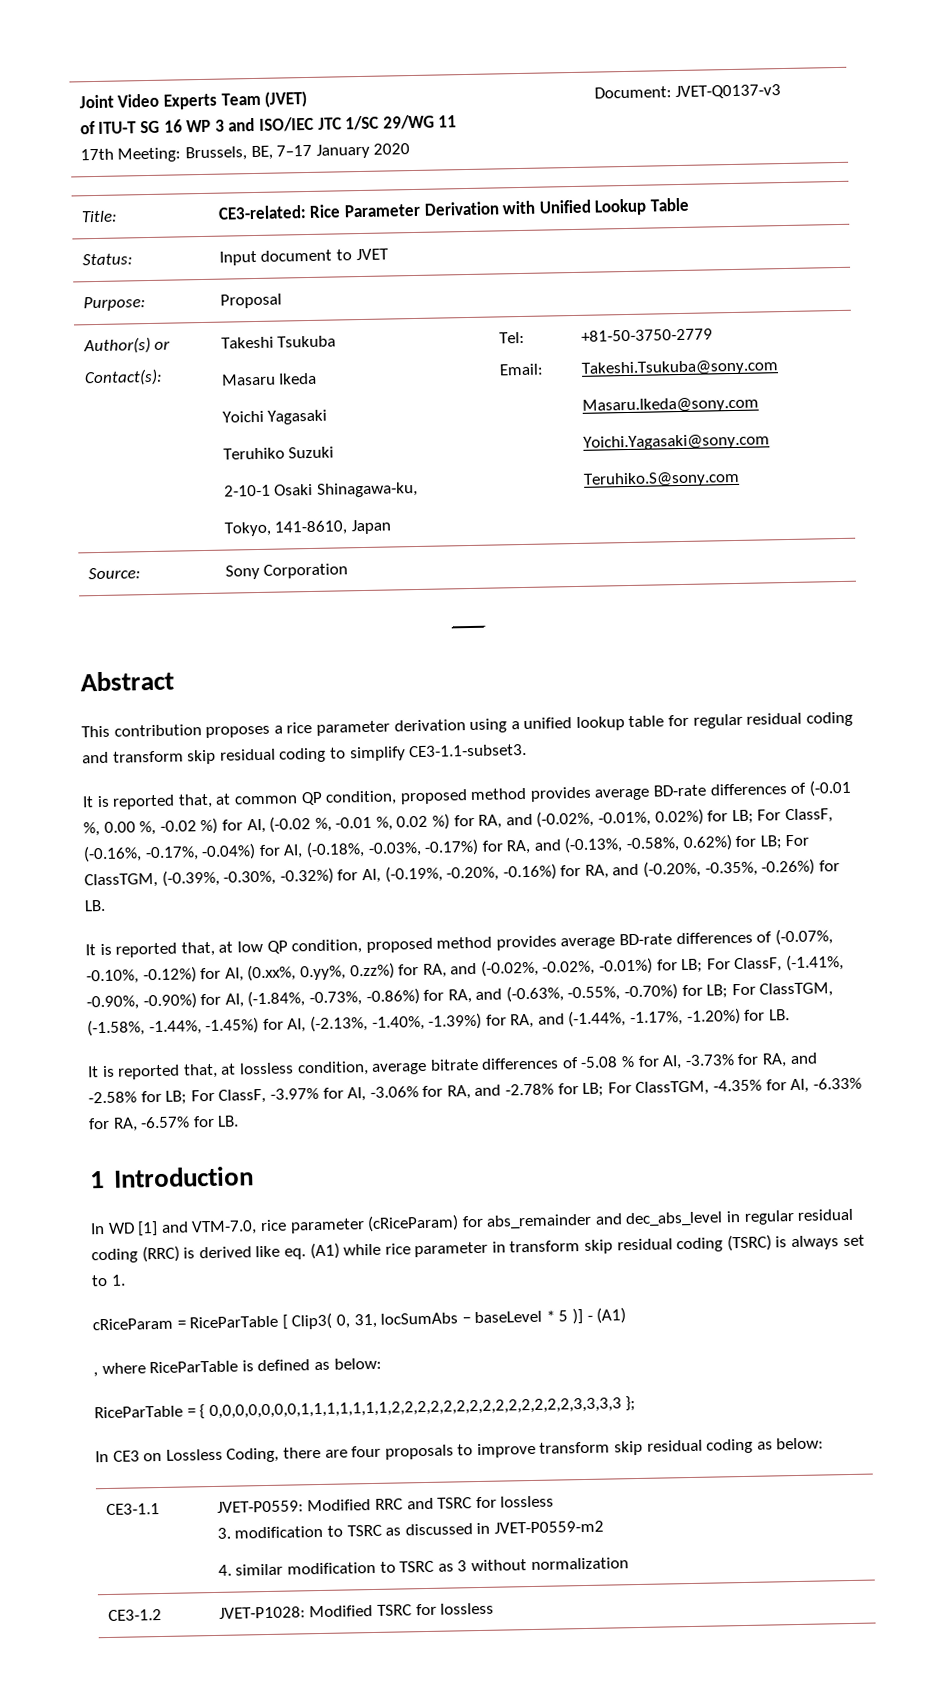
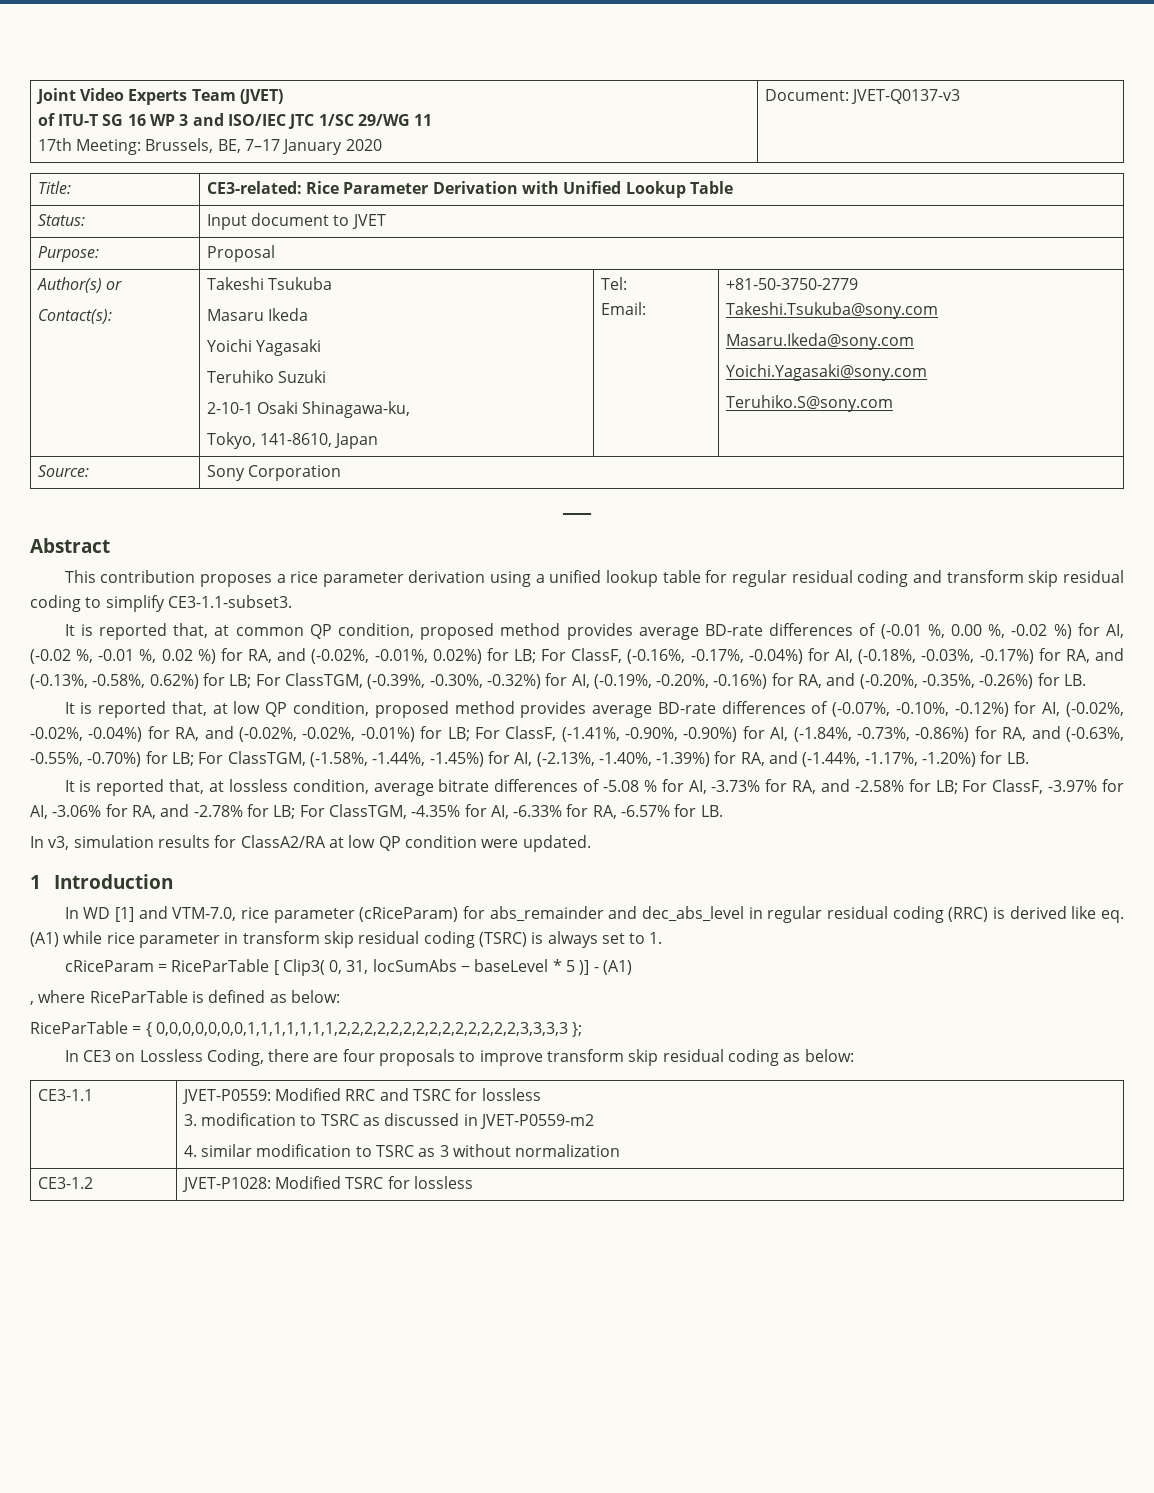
[247,962,395,982] (0.xx%, 0.yy%, 0.zz%) -> [1066,702,1125,717] [30,727,143,742] (-0.02%, -0.02%, -0.04%)
(240, 1121) none -> [30,835,591,852] // In v3, simulation results for ClassA2/RA at low QP condition were updated.

